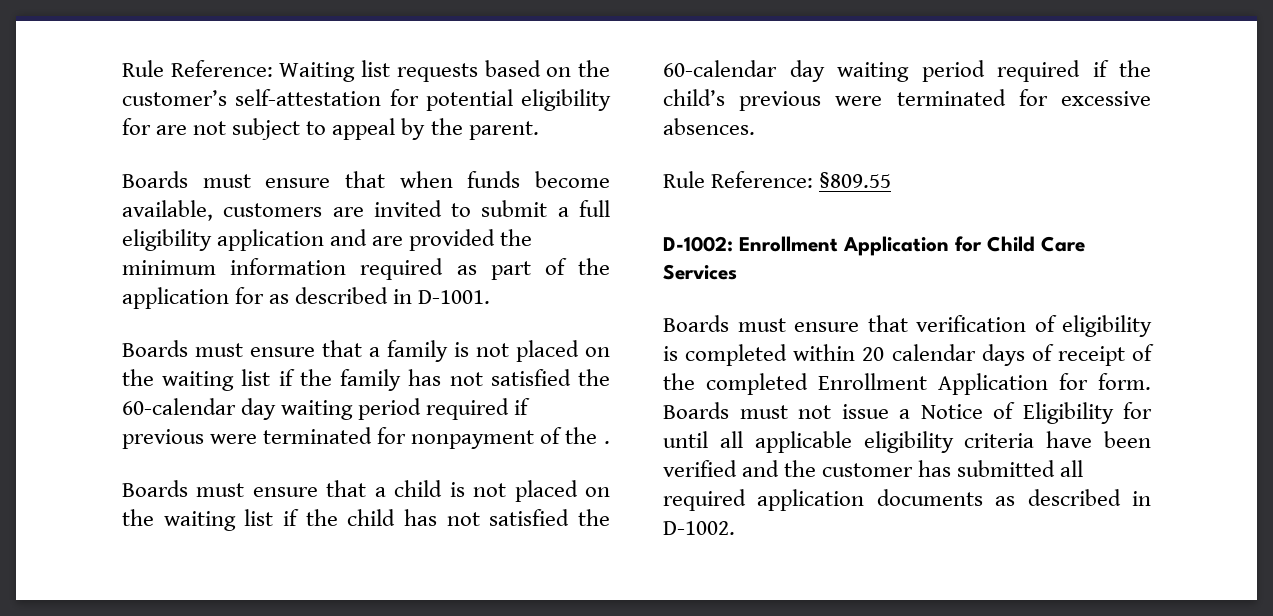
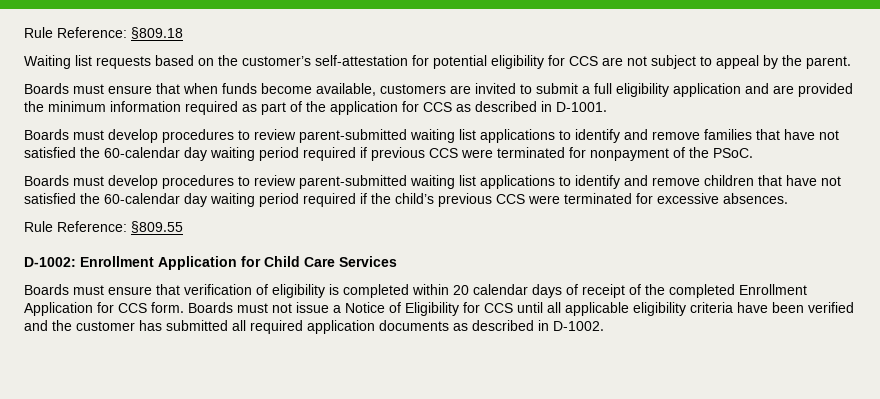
[122,60,273,77] Rule Reference: -> [24,27,183,39] Rule Reference: §809.18 //
(151, 126) none -> [569,56,598,66] CCS
(265, 295) none -> [423,102,452,112] CCS
[250,340,610,362] [122,369,442,391] ensure that a family is not placed on the waiting list if the family has -> [108,129,815,143] develop procedures to review parent-submitted waiting list applications to identify and remove families that have
(204, 439) none -> [429,148,458,158] CCS
[603,441,610,444] [122,480,610,502] [122,509,437,531] . // Boards must ensure that a child is not placed on the waiting list if the child has -> [713,148,753,158] [24,175,817,189] PSoC. // Boards must develop procedures to review parent-submitted waiting list applications to identify and remove children that have
(822, 101) none -> [496,194,525,204] CCS
(1088, 381) none -> [118,303,147,313] CCS
(1152, 410) none -> [484,303,513,313] CCS

